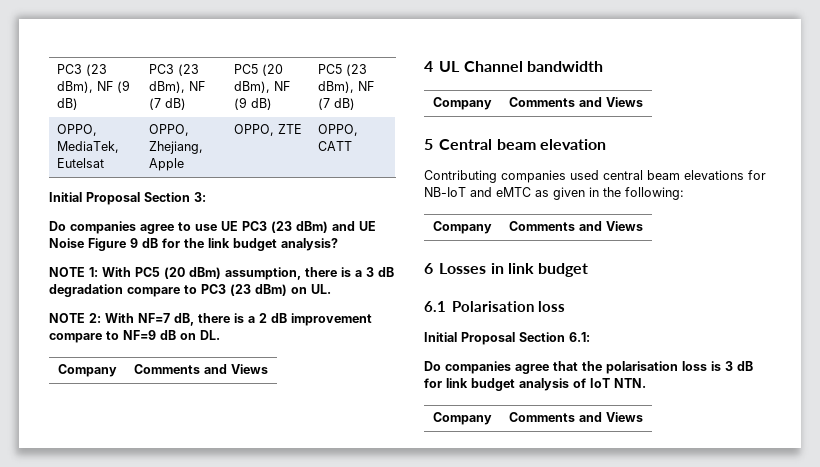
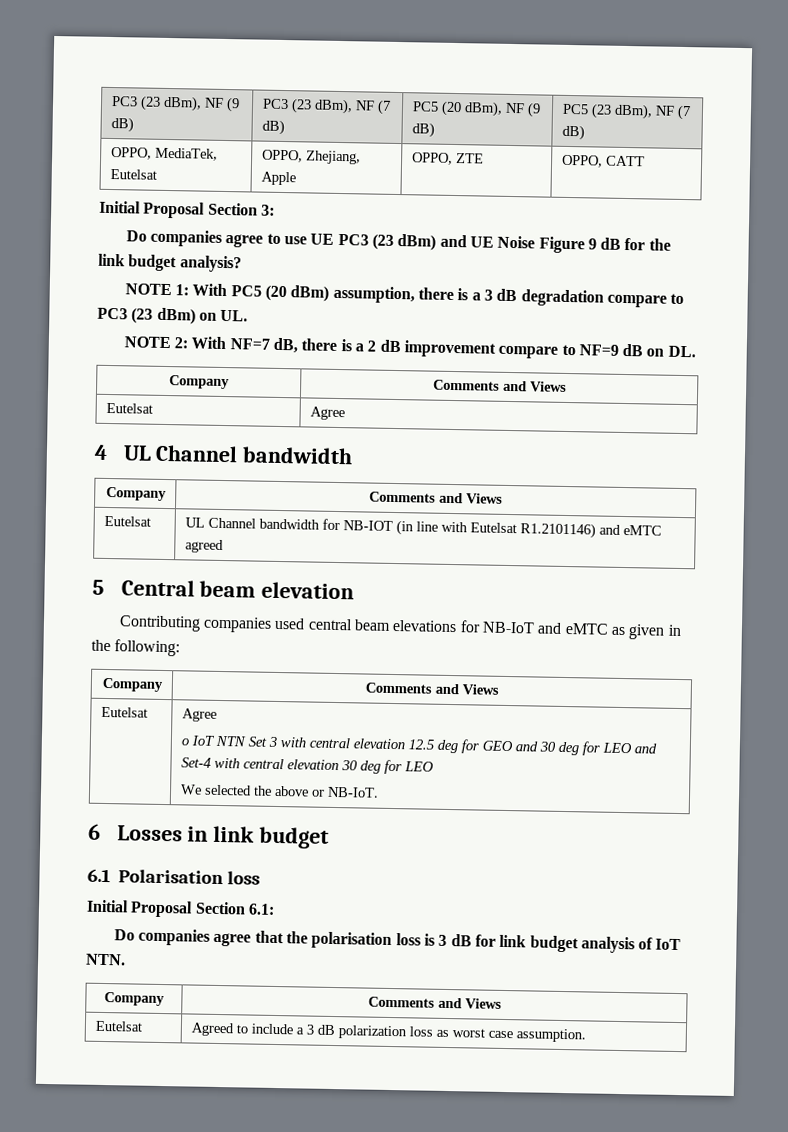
(268, 369) none -> [105,402,153,414] [309,406,345,421] // Eutelsat | Agree
(643, 102) none -> [103,515,151,527] [184,517,662,539] [184,539,224,554] // Eutelsat | UL Channel bandwidth for NB-IOT (in line with Eutelsat R1.2101146) and eMTC agreed
(643, 226) none -> [100,706,148,718] [181,708,217,722] [180,735,657,756] [180,757,434,775] [179,784,379,798] // Eutelsat | Agree // o IoT NTN Set 3 with central elevation 12.5 deg for GEO and 30 deg for LEO and Set-4 with central elevation 30 deg for LEO // We selected the above or NB-IoT.
(643, 417) none -> [94,1020,143,1032] [190,1022,586,1043] // Eutelsat | Agreed to include a 3 dB polarization loss as worst case assumption.

